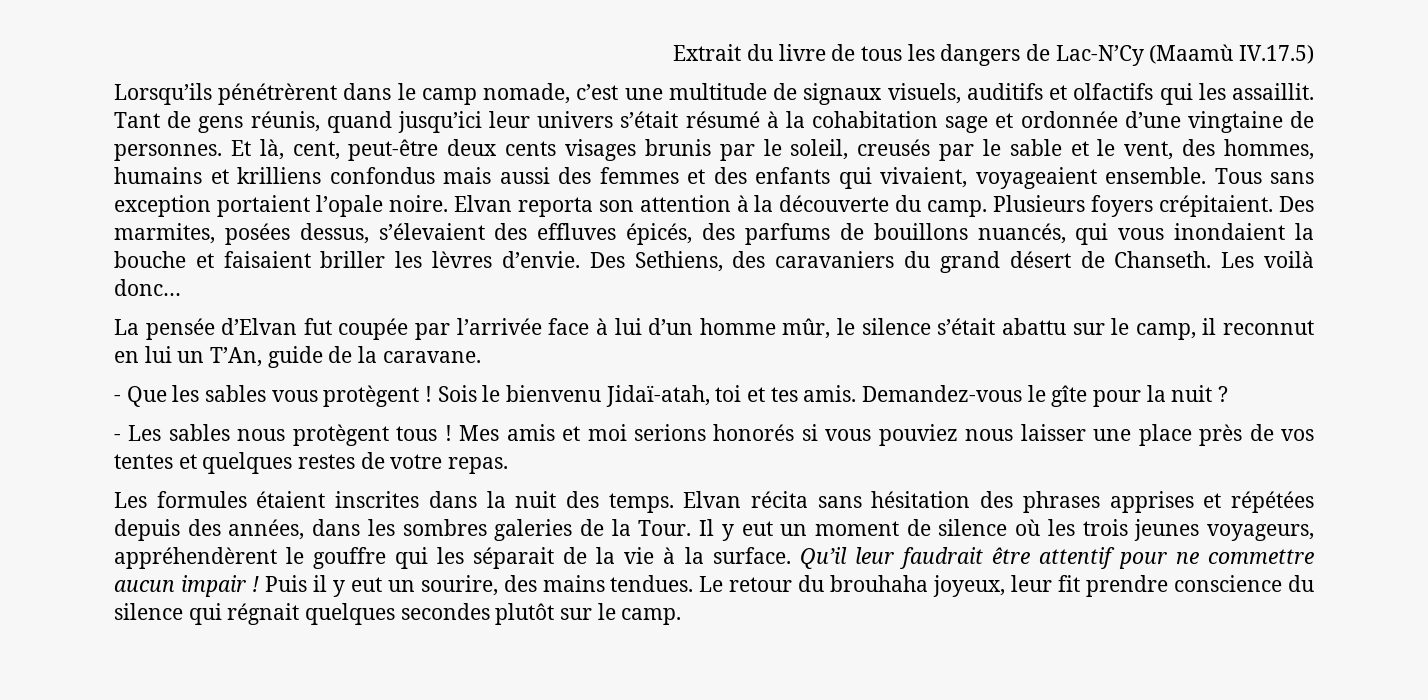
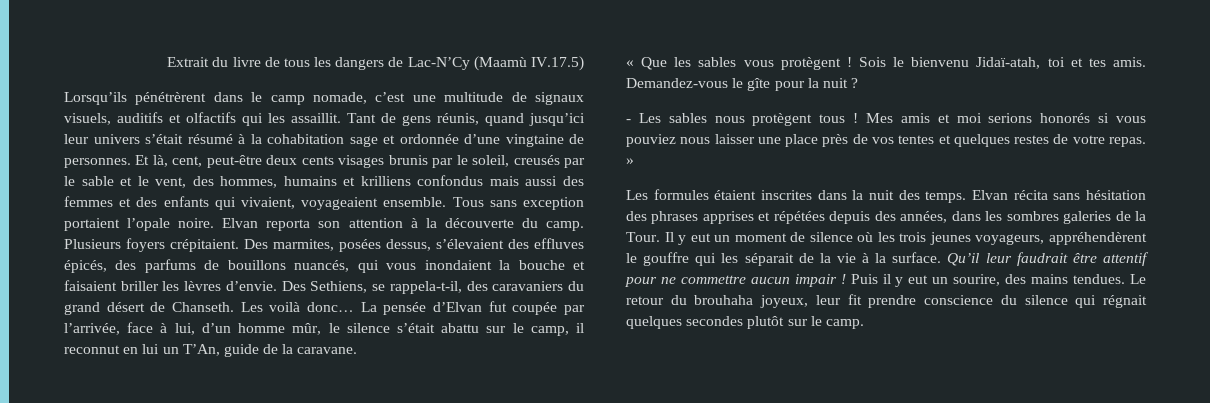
(723, 261) none -> [372,281,462,294] se rappela-t-il,
(181, 287) // -> (354, 307) none
[456,318,542,335] l’arrivée -> [64,323,120,335] l’arrivée,
[614,318,642,335] lui -> [174,323,195,335] lui,
[114,395,121,402] - -> [626,60,634,67] «
(509, 465) none -> [626,158,634,165] »

